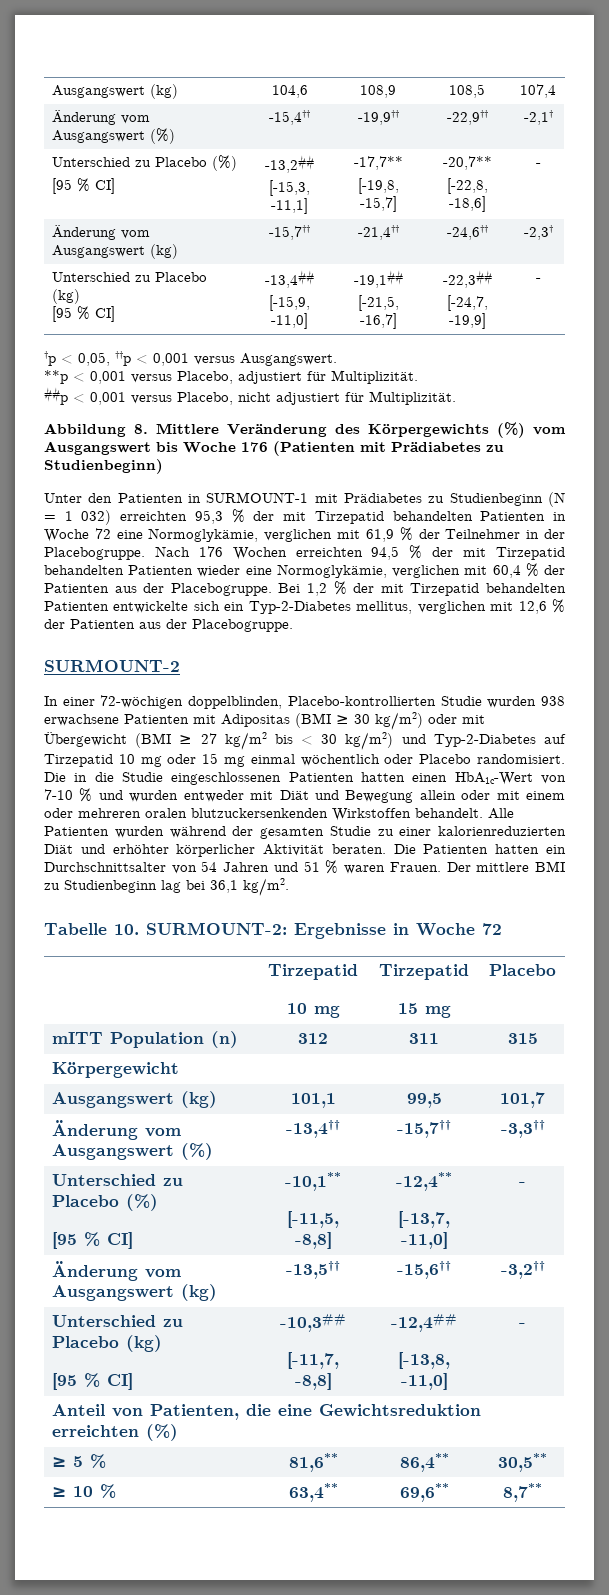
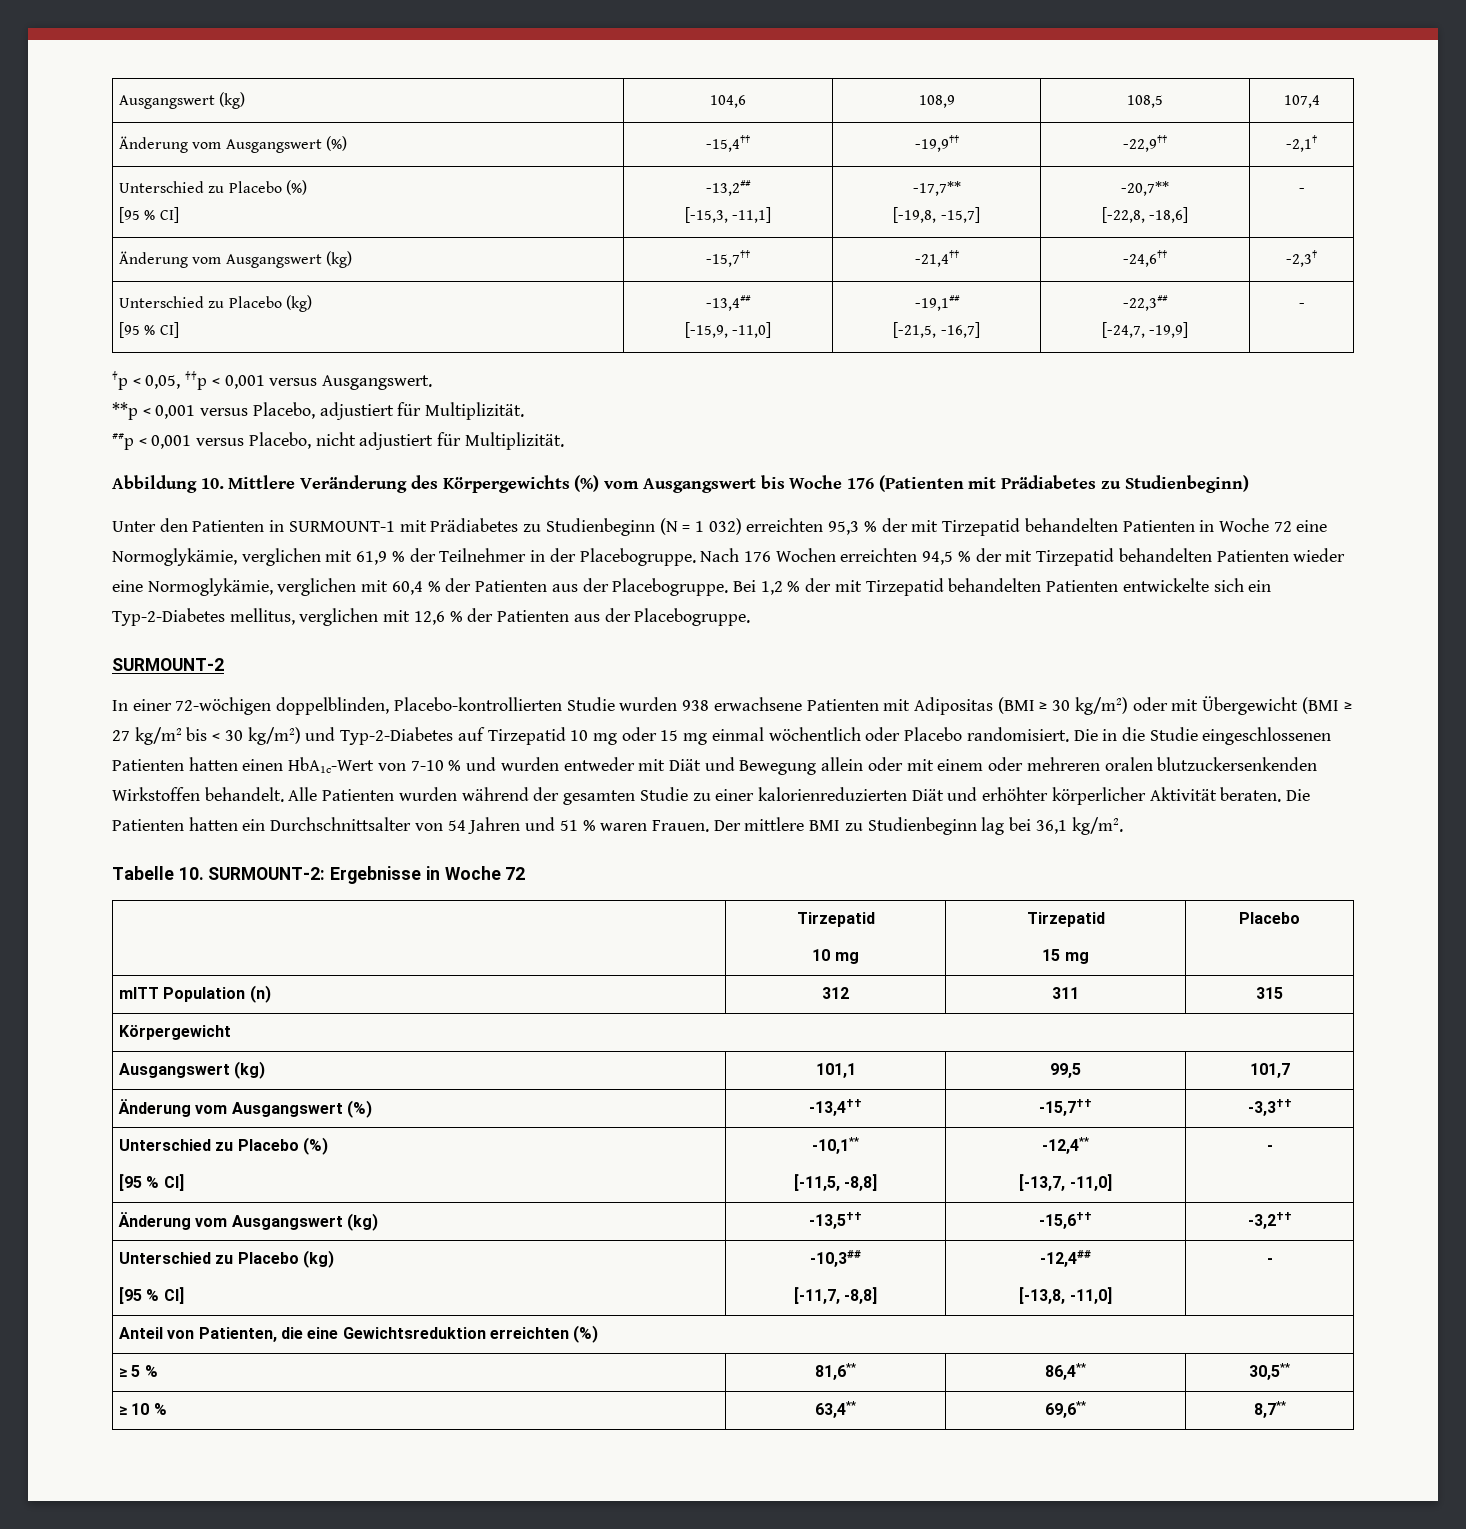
[134,424,148,434] 8. -> [200,478,224,489] 10.

